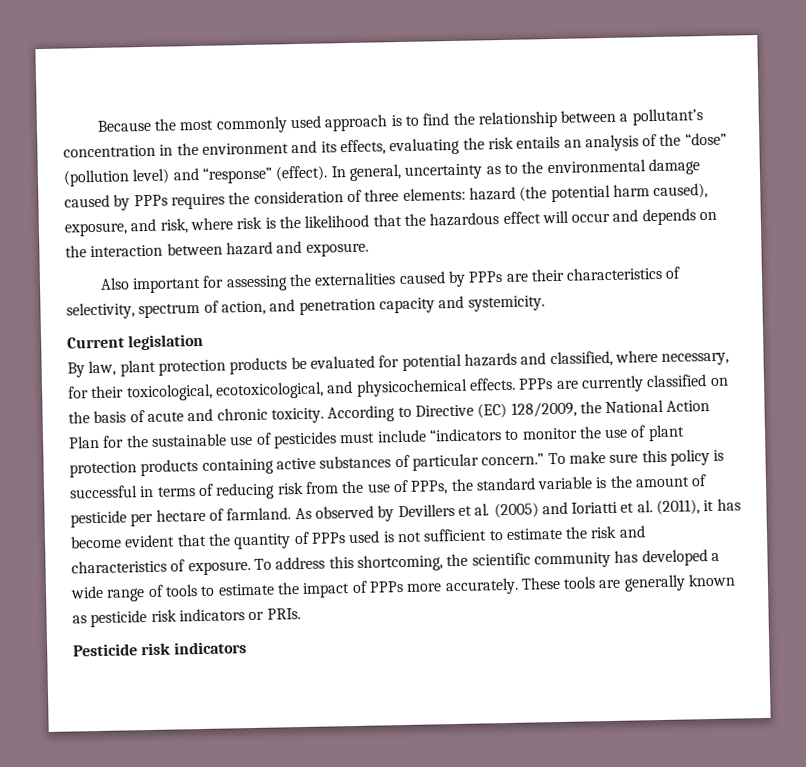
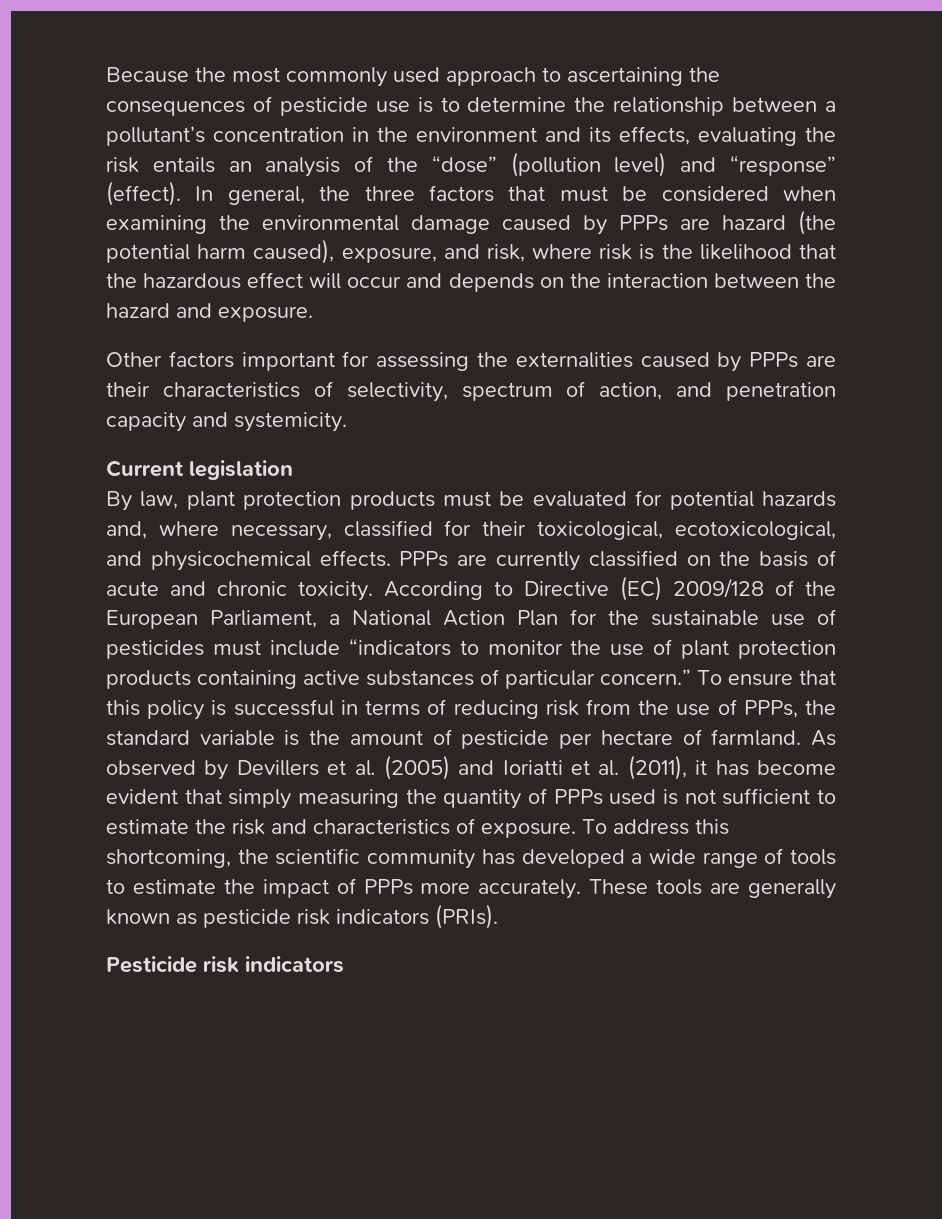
(389, 123) none -> [542,67,720,86] [106,96,410,116] to ascertaining the consequences of pesticide use
[422,113,450,126] find -> [467,97,567,112] determine
[404,163,518,180] uncertainty as to -> [319,185,836,202] [106,215,207,234] the three factors that must be considered when examining
[170,187,466,210] requires the consideration of three elements: -> [680,218,710,230] are
(223, 249) none -> [805,273,836,288] the
[99,277,130,290] Also -> [106,351,234,368] Other factors
(288, 366) none -> [443,491,491,507] must
[520,350,613,368] and classified, -> [106,521,147,539] and,
(730, 359) none -> [343,520,433,537] classified
[510,401,602,418] 128/2009, the -> [673,578,836,598] [106,610,340,629] 2009/128 of the European Parliament, a
[568,451,639,464] make sure -> [728,670,836,686] ensure that
(207, 540) none -> [228,789,399,809] simply measuring
[248,608,301,621] or PRIs. -> [435,904,498,929] (PRIs).

